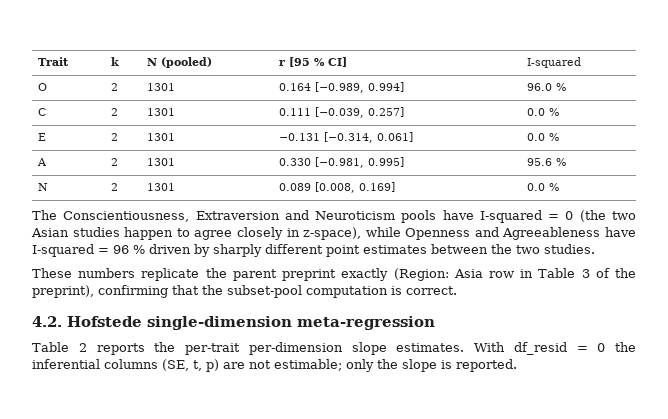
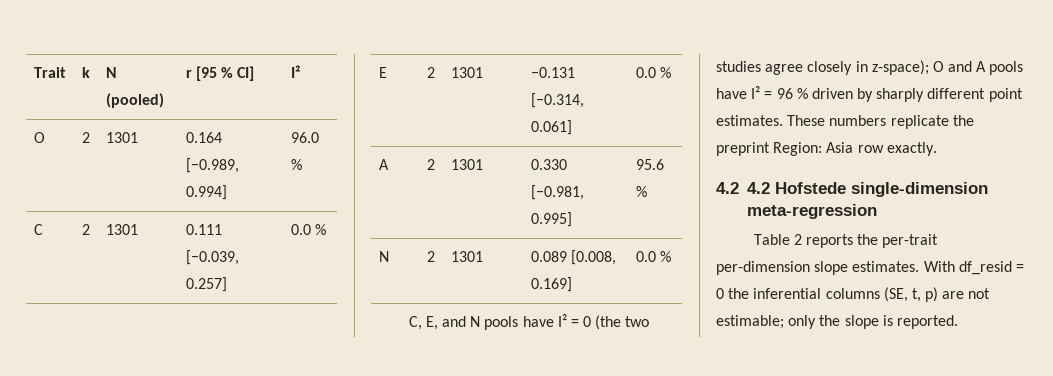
[527,57,582,68] I-squared -> [290,65,300,78] I²
[32,210,542,223] The Conscientiousness, Extraversion and Neuroticism pools have I-squared -> [408,314,567,330] C, E, and N pools have I²
[31,227,636,240] [32,244,94,257] Asian studies happen to agree closely in z-space), while Openness and Agreeableness have I-squared -> [716,60,1024,75] [716,86,761,99] studies agree closely in z-space); O and A pools have I²
[363,244,595,254] [32,268,636,281] [32,285,457,298] [32,316,62,327] estimates between the two studies. // These numbers replicate the parent preprint exactly (Region: Asia row in Table 3 of the preprint), confirming that the subset-pool computation is correct. // 4.2. -> [716,115,974,129] [716,142,937,156] [716,182,770,194] estimates. These numbers replicate the preprint Region: Asia row exactly. // 4.2 4.2

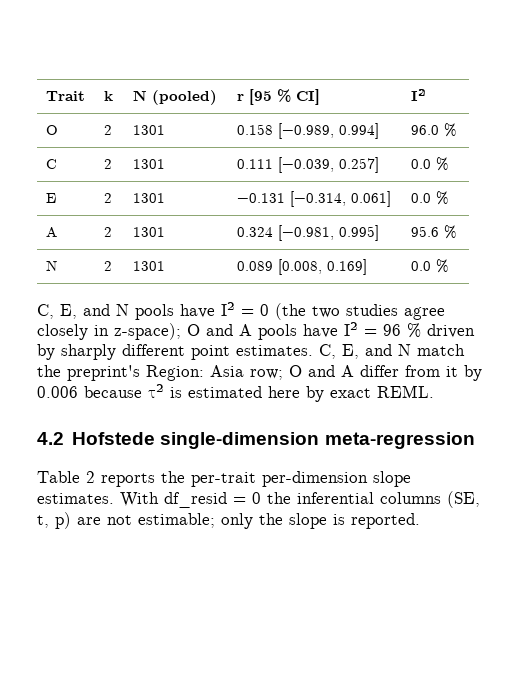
[185,132,222,143] 0.164 -> [237,124,274,135] 0.158
[530,159,567,170] 0.330 -> [237,227,274,237] 0.324
[787,115,974,129] [716,142,937,156] [716,182,770,194] These numbers replicate the preprint Region: Asia row exactly. // 4.2 4.2 -> [319,344,465,359] [37,365,482,381] [37,384,434,402] [37,432,64,445] C, E, and N match the preprint's Region: Asia row; O and A differ from it by 0.006 because τ² is estimated here by exact REML. // 4.2

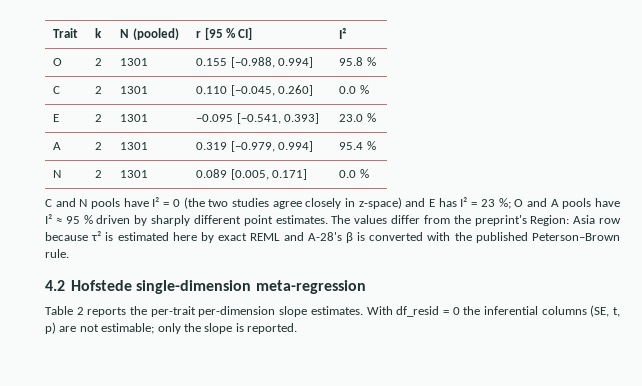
[237,123,380,139] [411,125,440,135] 0.158 [−0.989, 0.994] | 96.0 -> [196,57,314,68] [339,57,364,66] 0.155 [−0.988, 0.994] | 95.8
[237,157,380,173] 0.111 [−0.039, 0.257] -> [196,85,314,96] 0.110 [−0.045, 0.260]
[237,191,392,207] [411,193,432,203] −0.131 [−0.314, 0.061] | 0.0 -> [196,113,320,124] [339,114,364,122] −0.095 [−0.541, 0.393] | 23.0
[237,225,380,241] [411,226,440,237] 0.324 [−0.981, 0.995] | 95.6 -> [196,141,314,152] [339,142,364,150] 0.319 [−0.979, 0.994] | 95.4
[278,259,368,275] [411,259,450,273] [37,304,77,319] [0.008, 0.169] | 0.0 % // C, E, -> [230,169,308,180] [339,169,369,178] [45,199,52,207] [0.005, 0.171] | 0.0 % // C
[114,323,181,340] z-space); -> [358,197,511,209] z-space) and E has I² = 23 %;
[364,324,401,336] = 96 -> [55,216,80,224] ≈ 95
[319,344,465,359] [37,365,482,381] [37,386,78,398] C, E, and N match the preprint's Region: Asia row; O and A differ from it by 0.006 -> [331,215,621,226] The values differ from the preprint's Region: Asia row
[377,385,434,398] REML. -> [250,232,620,243] [45,249,69,258] REML and A-28's β is converted with the published Peterson–Brown rule.

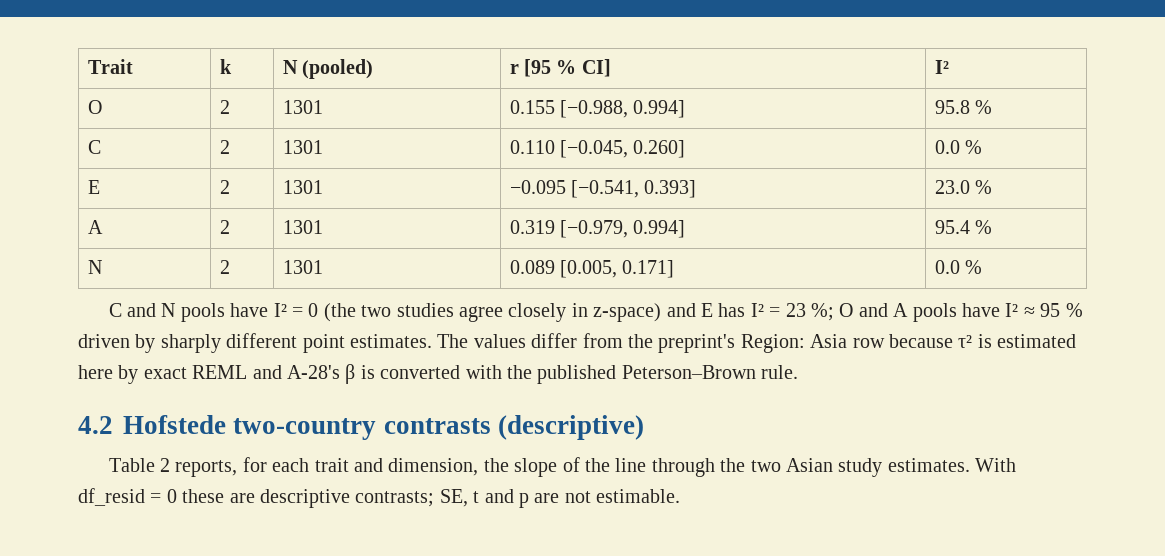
[136,280,366,294] single-dimension meta-regression -> [233,415,644,440] two-country contrasts (descriptive)
[87,306,308,317] reports the per-trait per-dimension slope -> [175,457,883,477] reports, for each trait and dimension, the slope of the line through the two Asian study
[463,305,620,317] [45,322,297,334] the inferential columns (SE, t, p) are not estimable; only the slope is reported. -> [182,489,681,508] these are descriptive contrasts; SE, t and p are not estimable.

